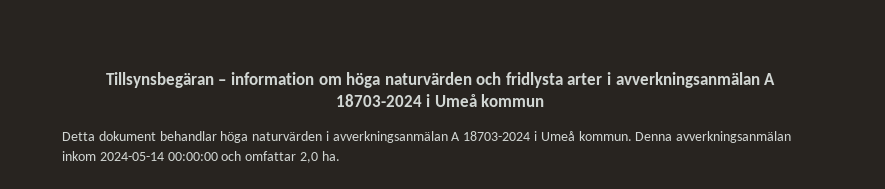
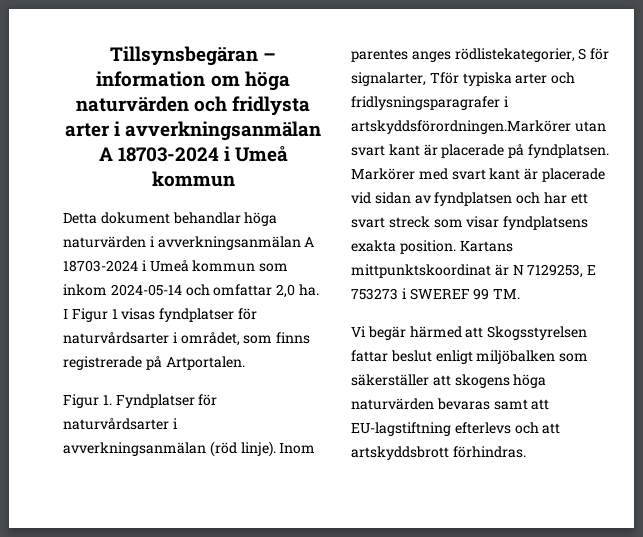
[578,131,792,143] kommun. Denna avverkningsanmälan -> [192,260,289,272] kommun som
[167,152,218,161] 00:00:00 -> (182, 290) none
(340, 156) none -> [63,308,257,322] [63,332,311,346] [63,356,245,370] [63,394,218,408] [63,418,178,430] [63,441,316,457] [351,48,610,62] [351,72,576,86] [351,96,509,110] [351,120,606,134] [351,144,609,158] [351,168,605,182] [351,192,588,206] [351,216,589,230] [351,240,513,254] [351,264,597,278] [351,288,521,300] [351,326,588,340] [351,350,589,364] [351,374,547,388] [351,398,550,410] [351,422,561,436] [351,446,526,460] I Figur 1 visas fyndplatser för naturvårdsarter i området, som finns registrerade på Artportalen. // Figur 1. Fyndplatser för naturvårdsarter i avverkningsanmälan (röd linje). Inom parentes anges rödlistekategorier, S för signalarter, Tför typiska arter och fridlysningsparagrafer i artskyddsförordningen.Markörer utan svart kant är placerade på fyndplatsen. Markörer med svart kant är placerade vid sidan av fyndplatsen och har ett svart streck som visar fyndplatsens exakta position. Kartans mittpunktskoordinat är N 7129253, E 753273 i SWEREF 99 TM. // Vi begär härmed att Skogsstyrelsen fattar beslut enligt miljöbalken som säkerställer att skogens höga naturvärden bevaras samt att EU-lagstiftning efterlevs och att artskyddsbrott förhindras.

